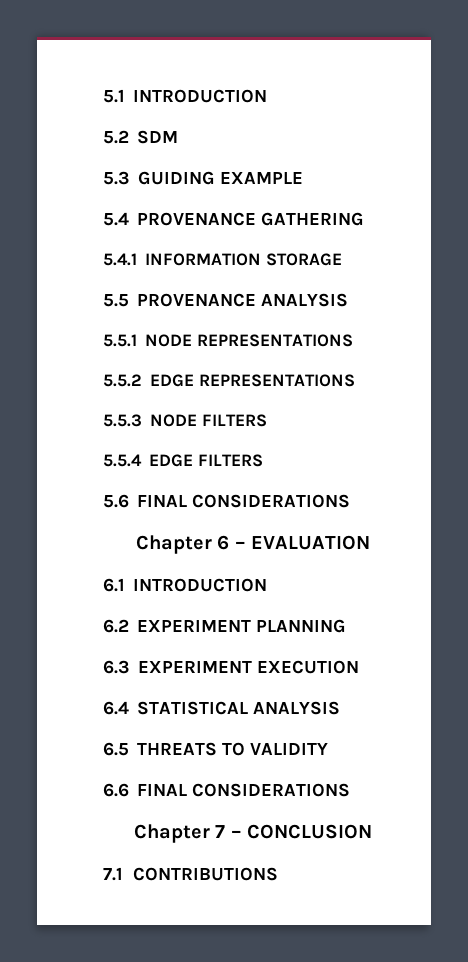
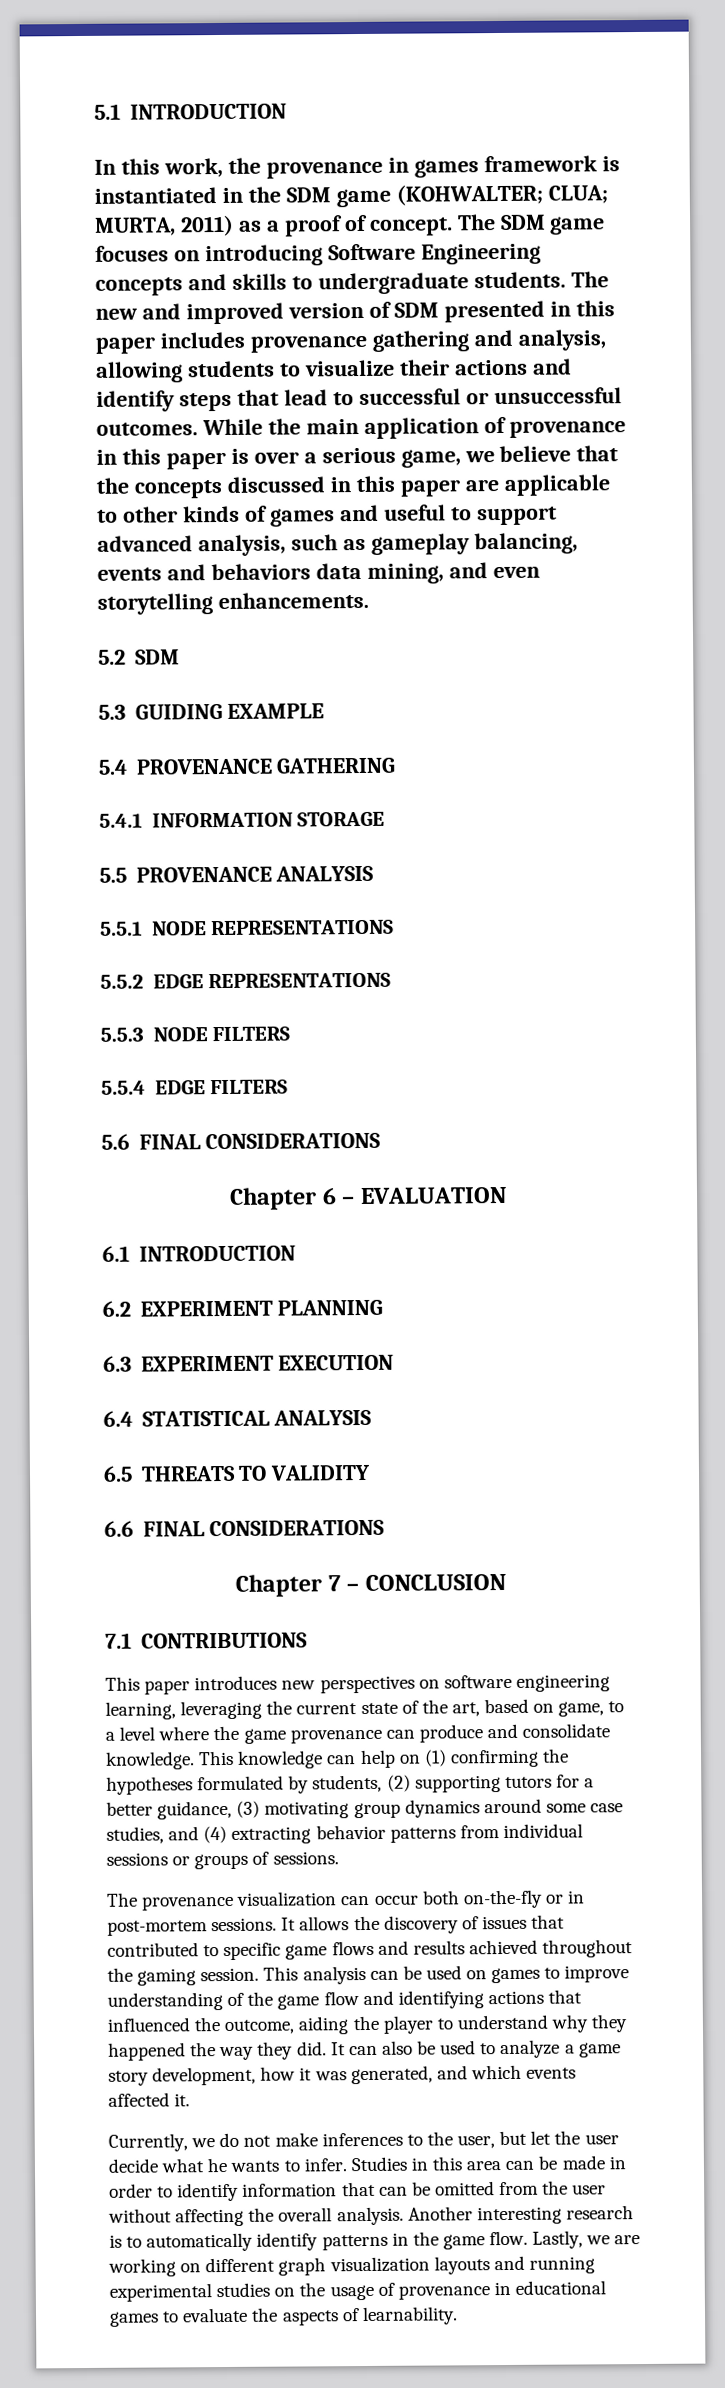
(267, 96) none -> [94,155,620,179] [94,183,608,208] [95,214,606,237] [95,243,541,267] [95,271,609,296] [95,300,615,325] [95,329,606,354] [96,358,572,383] [96,387,622,412] [96,416,626,439] [96,445,619,470] [96,474,611,499] [97,504,557,527] [97,532,578,557] [97,562,540,584] [97,591,369,615] // In this work, the provenance in games framework is instantiated in the SDM game (KOHWALTER; CLUA; MURTA, 2011) as a proof of concept. The SDM game focuses on introducing Software Engineering concepts and skills to undergraduate students. The new and improved version of SDM presented in this paper includes provenance gathering and analysis, allowing students to visualize their actions and identify steps that lead to successful or unsuccessful outcomes. While the main application of provenance in this paper is over a serious game, we believe that the concepts discussed in this paper are applicable to other kinds of games and useful to support advanced analysis, such as gameplay balancing, events and behaviors data mining, and even storytelling enhancements.
(278, 874) none -> [105,1674,610,1695] [105,1698,625,1720] [105,1723,611,1744] [105,1748,570,1770] [106,1774,595,1795] [106,1798,624,1820] [106,1823,583,1844] [106,1851,339,1870] [106,1889,586,1911] [107,1914,566,1936] [107,1939,634,1961] [107,1965,630,1986] [107,1989,583,2011] [107,2014,629,2035] [108,2039,621,2061] [108,2064,577,2086] [108,2092,191,2107] [108,2130,619,2152] [108,2155,626,2173] [109,2180,607,2202] [108,2205,634,2227] [109,2230,641,2252] [108,2255,595,2277] [109,2280,607,2302] [109,2306,458,2327] // This paper introduces new perspectives on software engineering learning, leveraging the current state of the art, based on game, to a level where the game provenance can produce and consolidate knowledge. This knowledge can help on (1) confirming the hypotheses formulated by students, (2) supporting tutors for a better guidance, (3) motivating group dynamics around some case studies, and (4) extracting behavior patterns from individual sessions or groups of sessions. // The provenance visualization can occur both on-the-fly or in post-mortem sessions. It allows the discovery of issues that contributed to specific game flows and results achieved throughout the gaming session. This analysis can be used on games to improve understanding of the game flow and identifying actions that influenced the outcome, aiding the player to understand why they happened the way they did. It can also be used to analyze a game story development, how it was generated, and which events affected it. // Currently, we do not make inferences to the user, but let the user decide what he wants to infer. Studies in this area can be made in order to identify information that can be omitted from the user without affecting the overall analysis. Another interesting research is to automatically identify patterns in the game flow. Lastly, we are working on different graph visualization layouts and running experimental studies on the usage of provenance in educational games to evaluate the aspects of learnability.

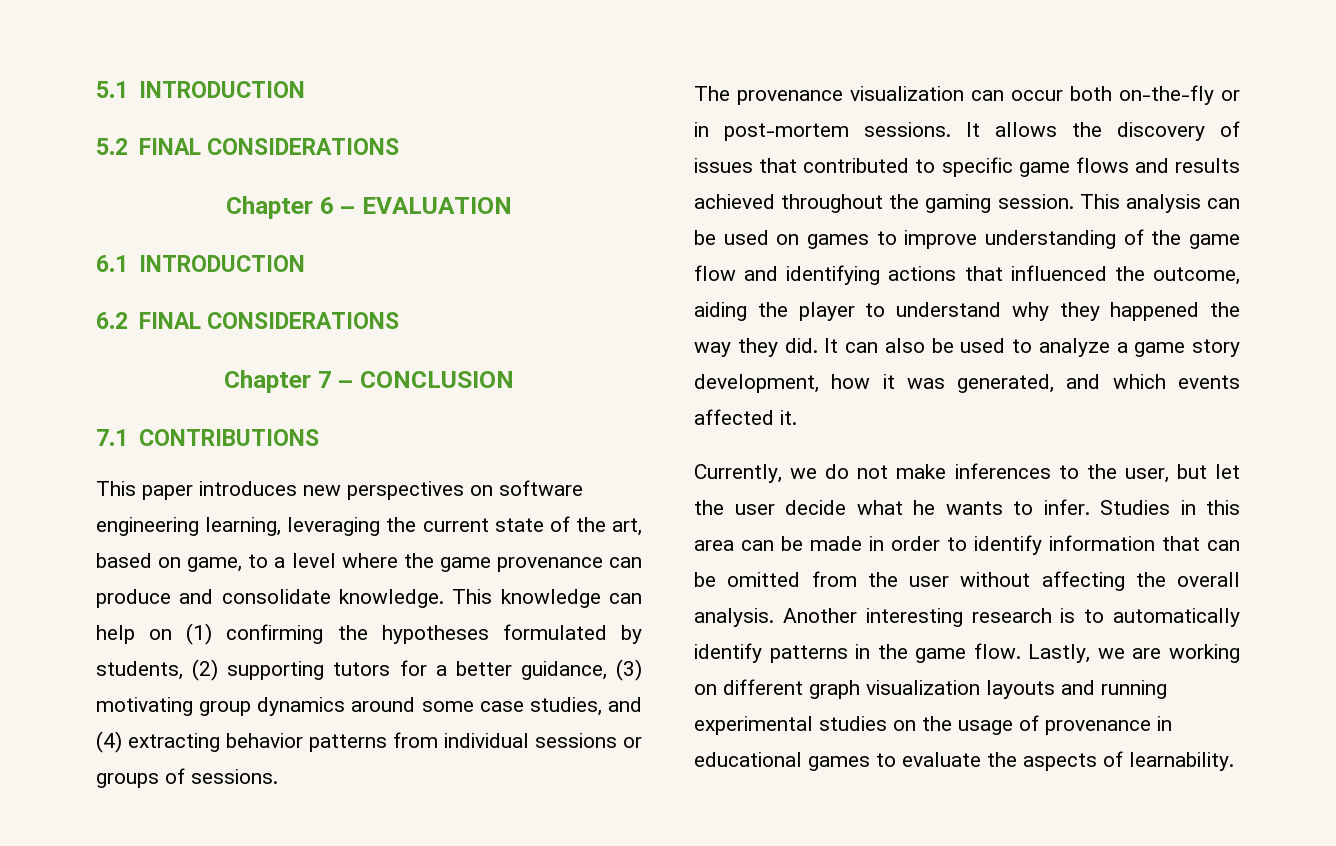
[94,155,620,179] [94,183,608,208] [95,214,606,237] [95,243,541,267] [95,271,609,296] [95,300,615,325] [95,329,606,354] [96,358,572,383] [96,387,622,412] [96,416,626,439] [96,445,619,470] [96,474,611,499] [97,504,557,527] [97,532,578,557] [97,562,540,584] [97,591,369,615] [98,649,180,665] [98,703,325,720] [98,757,396,775] [99,811,386,828] [99,865,375,883] [100,919,395,936] [100,972,392,989] [100,1026,291,1042] [101,1079,289,1095] [101,1133,130,1150] In this work, the provenance in games framework is instantiated in the SDM game (KOHWALTER; CLUA; MURTA, 2011) as a proof of concept. The SDM game focuses on introducing Software Engineering concepts and skills to undergraduate students. The new and improved version of SDM presented in this paper includes provenance gathering and analysis, allowing students to visualize their actions and identify steps that lead to successful or unsuccessful outcomes. While the main application of provenance in this paper is over a serious game, we believe that the concepts discussed in this paper are applicable to other kinds of games and useful to support advanced analysis, such as gameplay balancing, events and behaviors data mining, and even storytelling enhancements. // 5.2 SDM // 5.3 GUIDING EXAMPLE // 5.4 PROVENANCE GATHERING // 5.4.1 INFORMATION STORAGE // 5.5 PROVENANCE ANALYSIS // 5.5.1 NODE REPRESENTATIONS // 5.5.2 EDGE REPRESENTATIONS // 5.5.3 NODE FILTERS // 5.5.4 EDGE FILTERS // 5.6 -> [96,138,128,155] 5.2
[139,1299,384,1317] [103,1354,395,1372] [103,1409,373,1427] [103,1464,372,1482] [104,1520,134,1537] EXPERIMENT PLANNING // 6.3 EXPERIMENT EXECUTION // 6.4 STATISTICAL ANALYSIS // 6.5 THREATS TO VALIDITY // 6.6 -> (128, 320) none

